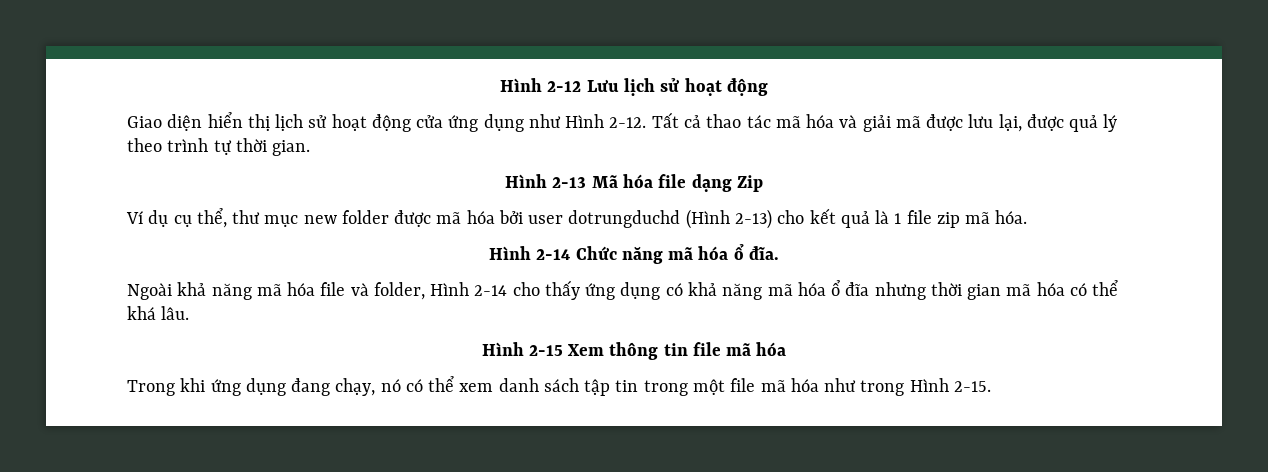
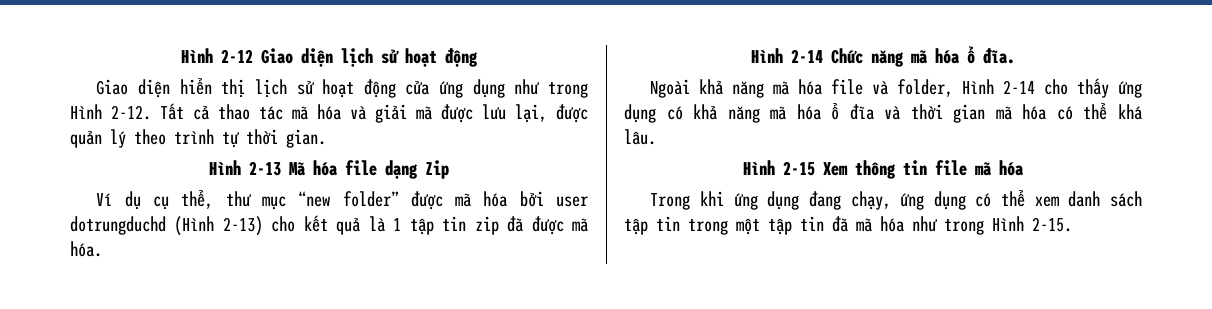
[586,79,619,92] Lưu -> [261,48,333,67] Giao diện
(561, 121) none -> [547,82,588,98] trong
[1069,115,1099,132] quả -> [70,130,102,148] quản
[303,210,389,224] new folder -> [298,191,399,207] “new folder”
[906,210,960,228] file zip -> [409,216,564,235] tập tin zip đã được
[874,282,926,300] nhưng -> [884,106,901,120] và
[380,379,401,392] nó -> [900,191,966,210] ứng dụng
[730,378,756,392] file -> [768,216,848,235] tập tin đã

